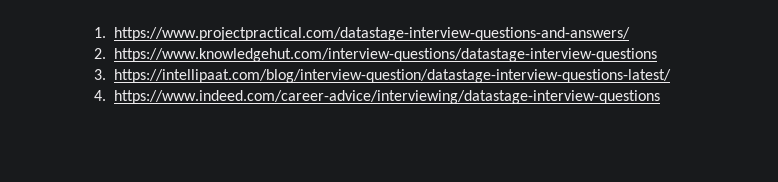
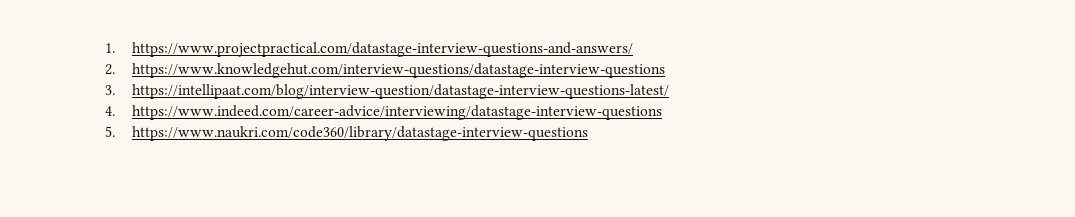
(661, 97) none -> [105,126,589,141] // 5. https://www.naukri.com/code360/library/datastage-interview-questions

